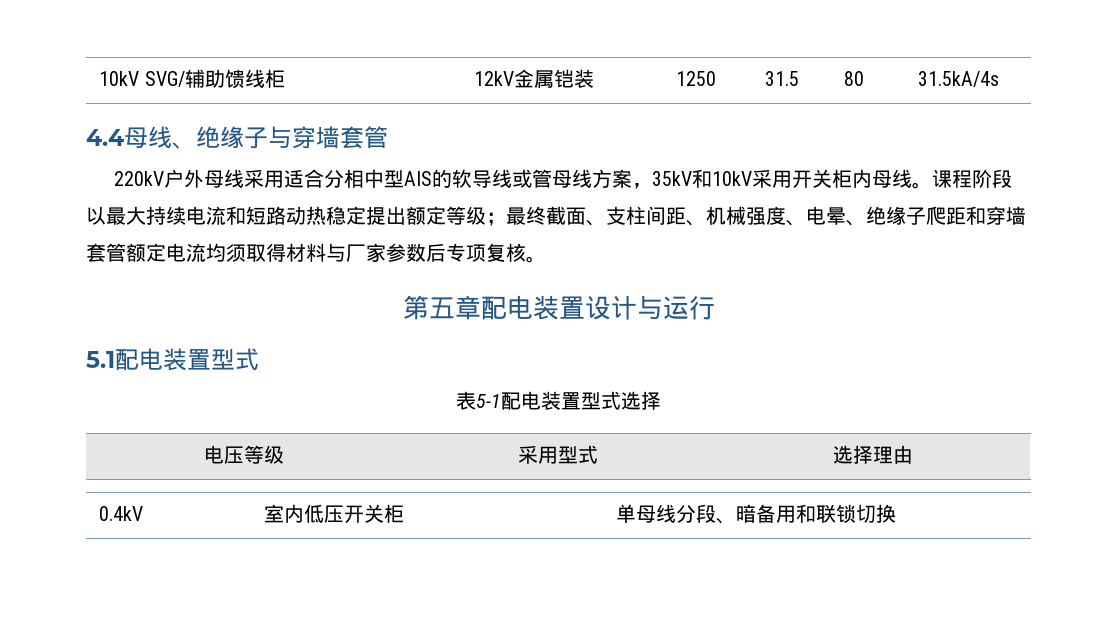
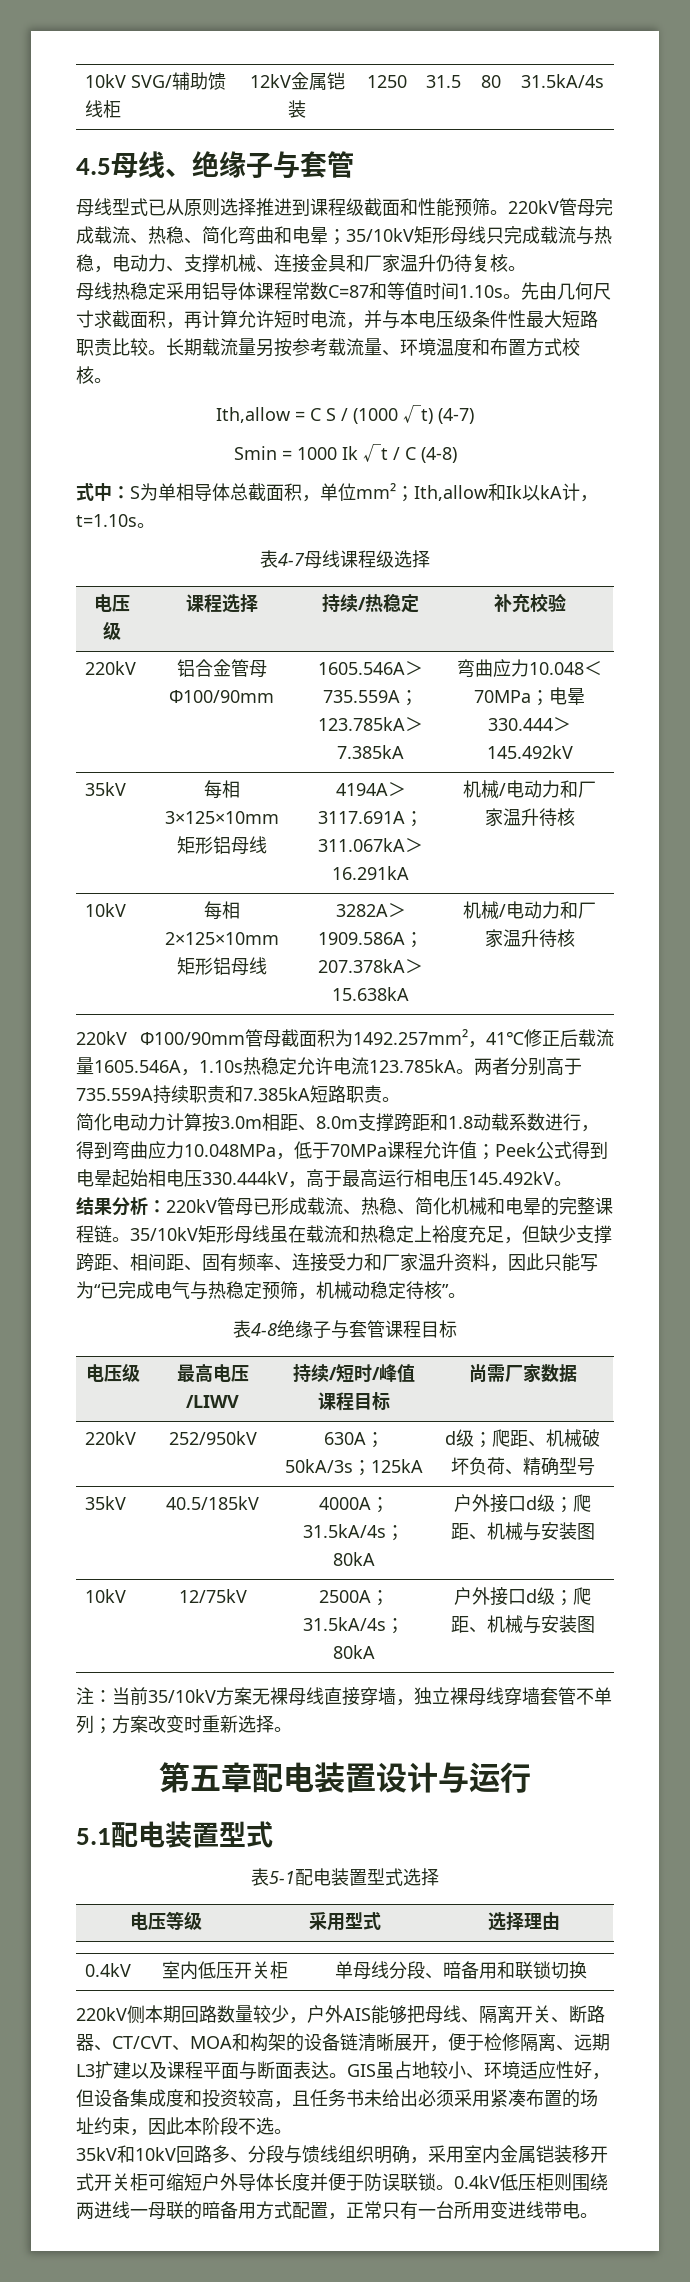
[86,129,124,146] 4.4 -> [76,158,111,175] 4.5
[292,126,388,149] [114,169,1013,189] [86,206,1026,226] [86,243,526,262] 穿墙套管 // 220kV户外母线采用适合分相中型AIS的软导线或管母线方案，35kV和10kV采用开关柜内母线。课程阶段以最大持续电流和短路动热稳定提出额定等级；最终截面、支柱间距、机械强度、电晕、绝缘子爬距和穿墙套管额定电流均须取得材料与厂家参数后专项复核 -> [300,151,354,178] [76,198,613,217] [76,226,612,245] [76,254,526,273] [76,282,611,301] [76,310,598,329] [76,338,580,357] [76,366,112,384] [216,405,474,424] [233,444,457,463] [76,483,598,502] [76,514,155,528] [260,550,430,569] [94,594,130,612] [103,621,121,640] [185,594,258,613] [322,593,419,613] [493,593,566,613] [85,661,137,675] [176,659,267,678] [169,690,274,703] [318,661,423,675] [323,690,418,706] [318,717,423,731] [337,745,404,759] [457,659,602,678] [474,687,585,706] [488,717,571,731] [486,745,573,759] [85,782,127,796] [203,780,240,799] [164,811,279,824] [176,836,267,855] [335,782,406,796] [318,811,423,827] [318,838,423,852] [332,866,409,880] [463,780,596,798] [484,808,575,827] [85,903,127,917] [203,901,240,920] [164,932,279,945] [176,957,267,976] [335,903,406,917] [318,932,423,948] [318,959,423,973] [332,987,409,1001] [463,901,596,919] [484,929,575,948] [76,1029,614,1048] [76,1057,582,1076] [76,1085,400,1104] [76,1113,599,1132] [76,1141,608,1160] [76,1169,572,1188] [76,1197,613,1216] [76,1225,612,1244] [76,1253,598,1272] [76,1281,466,1300] [233,1320,457,1339] [86,1363,140,1382] [176,1364,249,1382] [186,1395,239,1408] [292,1364,415,1383] [317,1392,390,1411] [468,1364,577,1383] [85,1431,137,1445] [168,1431,257,1445] [323,1432,384,1448] [284,1459,423,1476] [445,1429,600,1448] [450,1457,595,1476] [85,1496,127,1510] [166,1496,259,1510] [318,1497,389,1513] [303,1524,404,1541] [332,1552,375,1566] [454,1494,591,1513] [450,1522,595,1541] [85,1589,127,1603] [178,1589,247,1603] [318,1590,389,1606] [303,1617,404,1634] [332,1645,375,1659] [454,1587,591,1606] [450,1615,595,1634] [76,1687,612,1706] [76,1715,274,1734] 套管 // 母线型式已从原则选择推进到课程级截面和性能预筛。220kV管母完成载流、热稳、简化弯曲和电晕；35/10kV矩形母线只完成载流与热稳，电动力、支撑机械、连接金具和厂家温升仍待复核。 // 母线热稳定采用铝导体课程常数C=87和等值时间1.10s。先由几何尺寸求截面积，再计算允许短时电流，并与本电压级条件性最大短路职责比较。长期载流量另按参考载流量、环境温度和布置方式校核。 // Ith,allow = C S / (1000 √t) (4-7) // Smin = 1000 Ik √t / C (4-8) // 式中：S为单相导体总截面积，单位mm²；Ith,allow和Ik以kA计，t=1.10s。 // 表4-7母线课程级选择 // 电压级 | 课程选择 | 持续/热稳定 | 补充校验 // 220kV | 铝合金管母Φ100/90mm | 1605.546A＞735.559A；123.785kA＞7.385kA | 弯曲应力10.048＜70MPa；电晕330.444＞145.492kV // 35kV | 每相3×125×10mm矩形铝母线 | 4194A＞3117.691A；311.067kA＞16.291kA | 机械/电动力和厂家温升待核 // 10kV | 每相2×125×10mm矩形铝母线 | 3282A＞1909.586A；207.378kA＞15.638kA | 机械/电动力和厂家温升待核 // 220kV Φ100/90mm管母截面积为1492.257mm²，41℃修正后载流量1605.546A，1.10s热稳定允许电流123.785kA。两者分别高于735.559A持续职责和7.385kA短路职责。 // 简化电动力计算按3.0m相距、8.0m支撑跨距和1.8动载系数进行，得到弯曲应力10.048MPa，低于70MPa课程允许值；Peek公式得到电晕起始相电压330.444kV，高于最高运行相电压145.492kV。 // 结果分析：220kV管母已形成载流、热稳、简化机械和电晕的完整课程链。35/10kV矩形母线虽在载流和热稳定上裕度充足，但缺少支撑跨距、相间距、固有频率、连接受力和厂家温升资料，因此只能写为“已完成电气与热稳定预筛，机械动稳定待核”。 // 表4-8绝缘子与套管课程目标 // 电压级 | 最高电压/LIWV | 持续/短时/峰值课程目标 | 尚需厂家数据 // 220kV | 252/950kV | 630A；50kA/3s；125kA | d级；爬距、机械破坏负荷、精确型号 // 35kV | 40.5/185kV | 4000A；31.5kA/4s；80kA | 户外接口d级；爬距、机械与安装图 // 10kV | 12/75kV | 2500A；31.5kA/4s；80kA | 户外接口d级；爬距、机械与安装图 // 注：当前35/10kV方案无裸母线直接穿墙，独立裸母线穿墙套管不单列；方案改变时重新选择
(896, 513) none -> [76,2005,605,2024] [76,2033,610,2052] [76,2061,610,2080] [76,2089,598,2108] [76,2117,292,2136] [76,2145,608,2164] [76,2173,608,2192] [76,2201,598,2220] // 220kV侧本期回路数量较少，户外AIS能够把母线、隔离开关、断路器、CT/CVT、MOA和构架的设备链清晰展开，便于检修隔离、远期L3扩建以及课程平面与断面表达。GIS虽占地较小、环境适应性好，但设备集成度和投资较高，且任务书未给出必须采用紧凑布置的场址约束，因此本阶段不选。 // 35kV和10kV回路多、分段与馈线组织明确，采用室内金属铠装移开式开关柜可缩短户外导体长度并便于防误联锁。0.4kV低压柜则围绕两进线一母联的暗备用方式配置，正常只有一台所用变进线带电。

